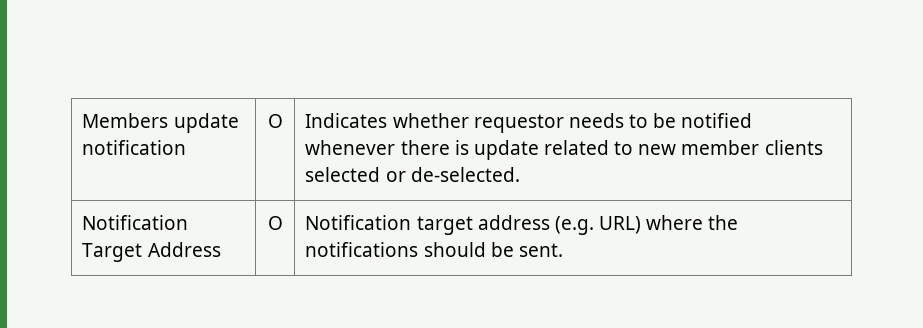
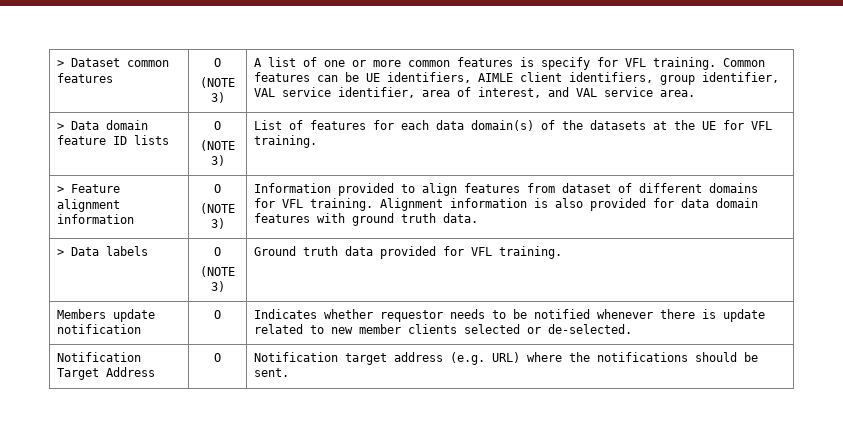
(82, 120) none -> [57,58,170,67] [57,73,114,83] [214,58,221,67] [200,77,235,88] [210,92,225,103] [254,57,766,70] [254,72,780,85] [254,87,696,98] [57,120,149,130] [57,135,170,145] [214,121,221,130] [200,140,235,151] [210,155,225,166] [254,120,773,131] [254,135,318,148] [57,184,121,193] [57,199,121,212] [57,214,135,224] [214,184,221,193] [200,203,235,214] [210,218,225,229] [254,183,759,196] [254,198,759,211] [254,213,479,226] [57,246,149,256] [214,247,221,256] [200,266,235,277] [210,281,225,292] [254,246,563,259] > Dataset common features | O // (NOTE 3) | A list of one or more common features is specify for VFL training. Common features can be UE identifiers, AIMLE client identifiers, group identifier, VAL service identifier, area of interest, and VAL service area. // > Data domain feature ID lists | O // (NOTE 3) | List of features for each data domain(s) of the datasets at the UE for VFL training. // > Feature alignment information | O // (NOTE 3) | Information provided to align features from dataset of different domains for VFL training. Alignment information is also provided for data domain features with ground truth data. // > Data labels | O // (NOTE 3) | Ground truth data provided for VFL training. //

